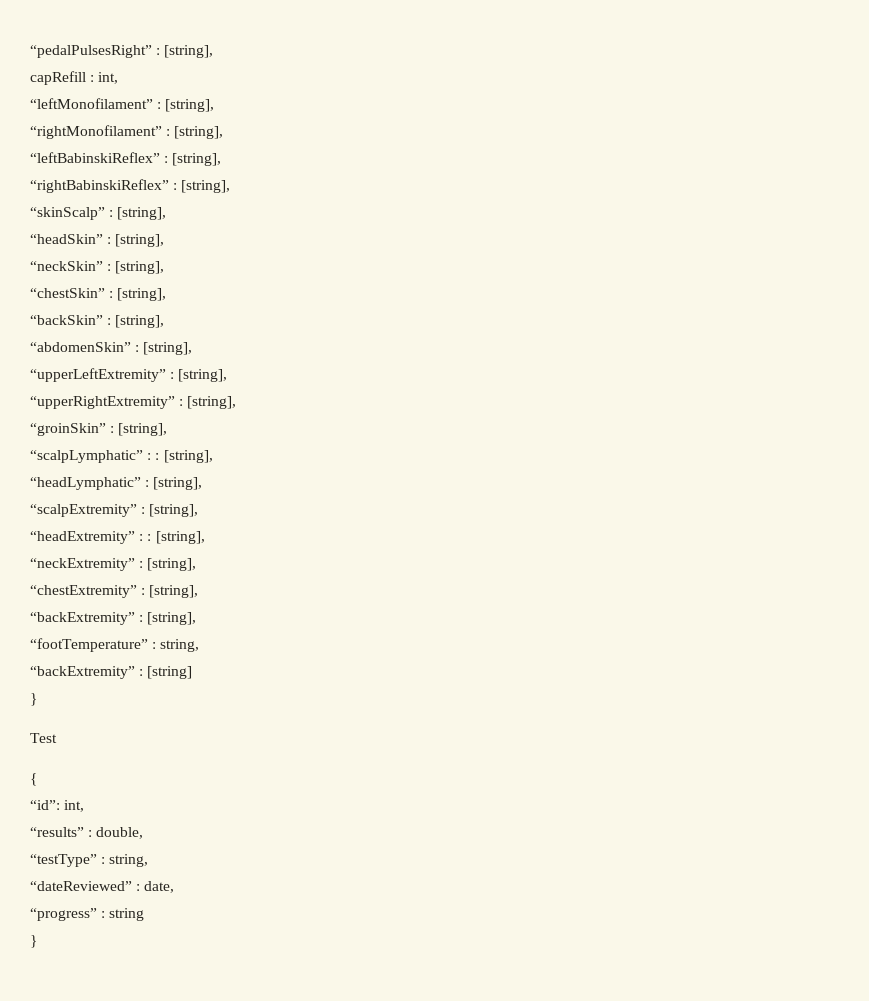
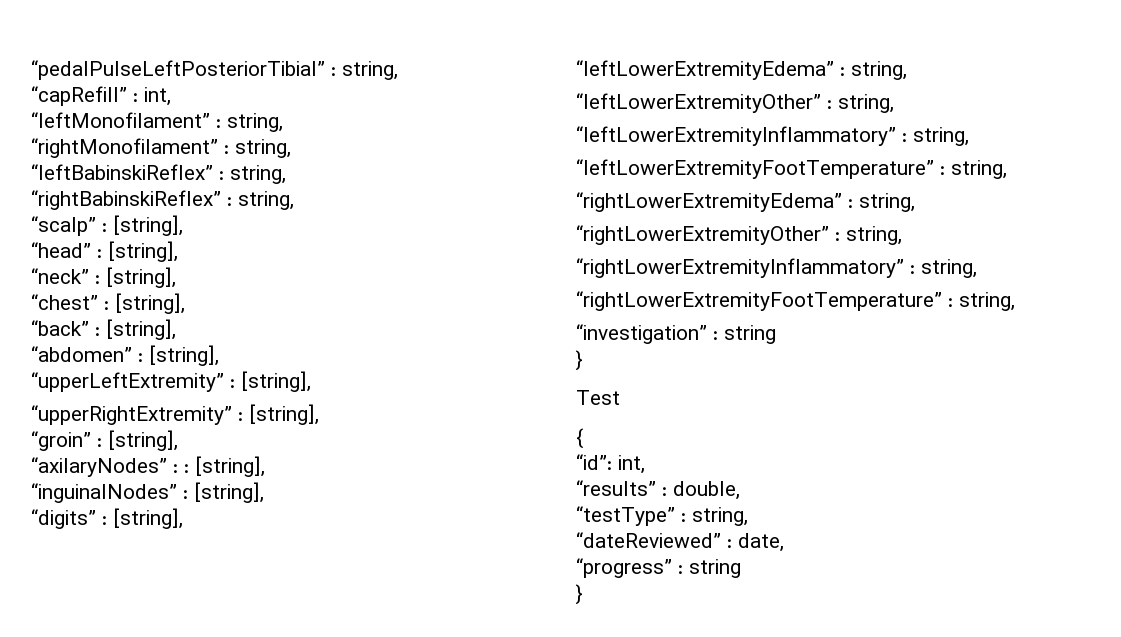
[30,45,214,58] [30,71,86,85] “pedalPulsesRight” : [string], // capRefill -> [31,60,398,80] [31,86,127,106] “pedalPulseLeftPosteriorTibial” : string, // “capRefill”
[165,99,215,112] [string], -> [227,113,283,132] string,
[174,126,224,139] [string], -> [235,139,291,158] string,
[172,153,222,166] [string], -> [230,165,286,184] string,
[181,180,231,193] [30,207,167,220] [30,234,165,247] [30,261,165,274] [30,288,167,301] [30,315,165,328] [30,342,131,352] [string], // “skinScalp” : [string], // “headSkin” : [string], // “neckSkin” : [string], // “chestSkin” : [string], // “backSkin” : [string], // “abdomenSkin” -> [238,191,294,210] [31,215,183,236] [31,241,178,262] [31,267,176,288] [31,293,185,314] [31,319,176,340] [31,346,132,362] string, // “scalp” : [string], // “head” : [string], // “neck” : [string], // “chest” : [string], // “back” : [string], // “abdomen”
[30,423,168,436] [30,450,213,463] [30,477,203,490] [30,504,199,517] [30,531,205,544] [30,558,197,571] [30,585,199,598] [30,612,197,625] [30,638,200,652] [30,666,193,679] “groinSkin” : [string], // “scalpLymphatic” : : [string], // “headLymphatic” : [string], // “scalpExtremity” : [string], // “headExtremity” : : [string], // “neckExtremity” : [string], // “chestExtremity” : [string], // “backExtremity” : [string], // “footTemperature” : string, // “backExtremity” : [string] -> [31,430,178,451] [31,456,265,477] [31,482,264,503] [31,508,183,529] [576,60,907,80] [576,93,894,113] [576,126,969,146] [576,159,1007,179] [576,192,915,212] [576,225,902,245] [576,258,977,278] [576,291,1015,311] [576,324,776,344] “groin” : [string], // “axilaryNodes” : : [string], // “inguinalNodes” : [string], // “digits” : [string], // “leftLowerExtremityEdema” : string, // “leftLowerExtremityOther” : string, // “leftLowerExtremityInflammatory” : string, // “leftLowerExtremityFootTemperature” : string, // “rightLowerExtremityEdema” : string, // “rightLowerExtremityOther” : string, // “rightLowerExtremityInflammatory” : string, // “rightLowerExtremityFootTemperature” : string, // “investigation” : string

